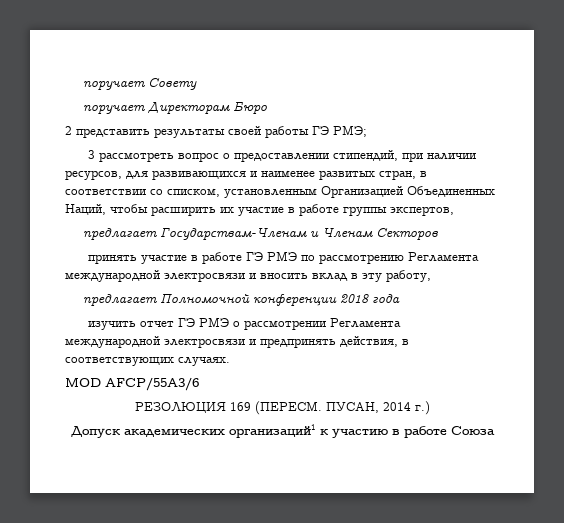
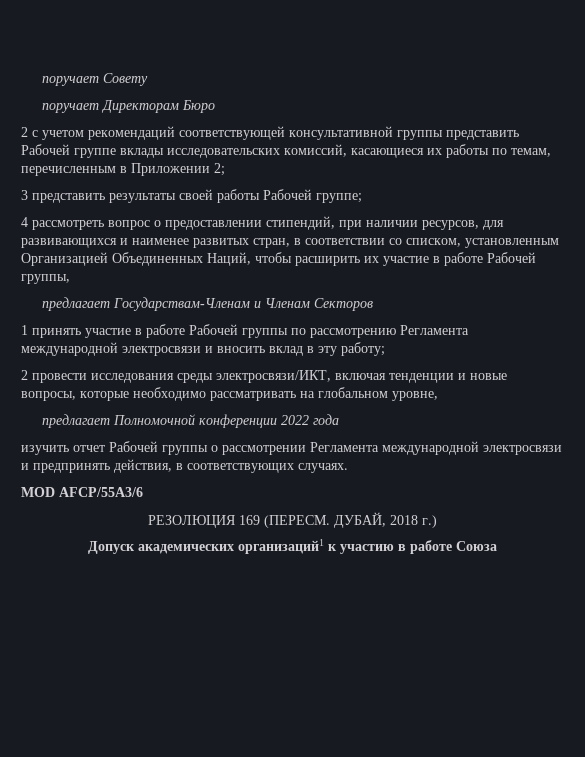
(72, 130) none -> [32,126,519,140] [21,144,551,158] [21,163,225,176] [21,190,28,200] с учетом рекомендаций соответствующей консультативной группы представить Рабочей группе вклады исследовательских комиссий, касающиеся их работы по темам, перечисленным в Приложении 2; // 3
[312,125,367,137] [88,150,96,159] ГЭ РМЭ; // 3 -> [263,189,362,203] [21,217,28,227] Рабочей группе; // 4
[343,206,454,216] группы экспертов, -> [487,252,536,263] [21,274,70,284] Рабочей группы,
(439, 234) none -> [21,325,28,335] 1
[246,251,298,261] ГЭ РМЭ -> [189,324,288,338] Рабочей группы
[386,270,431,282] работу, -> [341,342,385,356] [21,370,507,383] [21,387,438,401] работу; // 2 провести исследования среды электросвязи/ИКТ, включая тенденции и новые вопросы, которые необходимо рассматривать на глобальном уровне,
[339,294,369,303] 2018 -> [280,415,309,425] 2022
[178,317,230,327] ГЭ РМЭ -> [109,441,208,455] Рабочей группы
[325,402,411,413] ПУСАН, 2014 -> [334,512,418,528] ДУБАЙ, 2018

